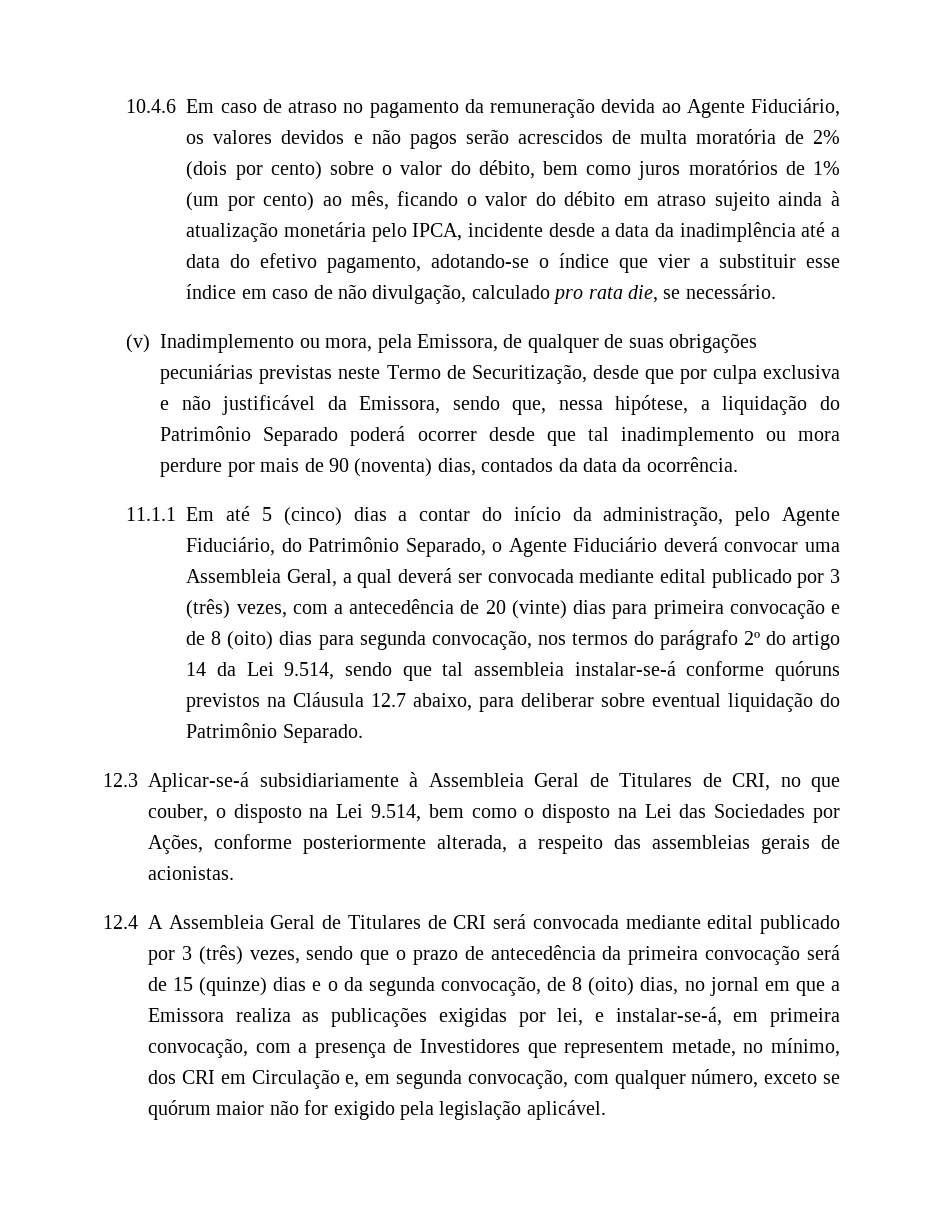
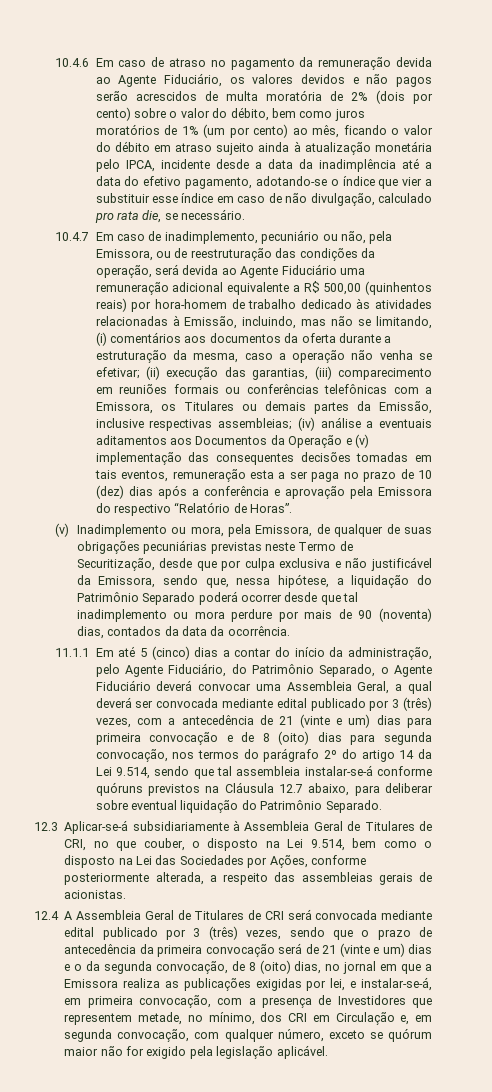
(776, 291) none -> [55,230,393,244] [95,248,375,261] [95,264,365,278] [95,281,432,295] [95,298,432,312] [95,315,432,329] [95,332,392,346] [95,350,432,363] [95,366,432,380] [95,384,432,394] [95,401,432,414] [95,417,432,431] [95,434,369,448] [95,452,433,465] [94,469,432,482] [95,485,432,499] [95,502,293,516] // 10.4.7 Em caso de inadimplemento, pecuniário ou não, pela Emissora, ou de reestruturação das condições da operação, será devida ao Agente Fiduciário uma remuneração adicional equivalente a R$ 500,00 (quinhentos reais) por hora-homem de trabalho dedicado às atividades relacionadas à Emissão, incluindo, mas não se limitando, (i) comentários aos documentos da oferta durante a estruturação da mesma, caso a operação não venha se efetivar; (ii) execução das garantias, (iii) comparecimento em reuniões formais ou conferências telefônicas com a Emissora, os Titulares ou demais partes da Emissão, inclusive respectivas assembleias; (iv) análise a eventuais aditamentos aos Documentos da Operação e (v) implementação das consequentes decisões tomadas em tais eventos, remuneração esta a ser paga no prazo de 10 (dez) dias após a conferência e aprovação pela Emissora do respectivo “Relatório de Horas”.
[485,600,567,619] 20 (vinte) -> [279,714,371,728] 21 (vinte e um)
[173,977,268,996] 15 (quinze) -> [322,943,405,957] 21 (vinte e um)

